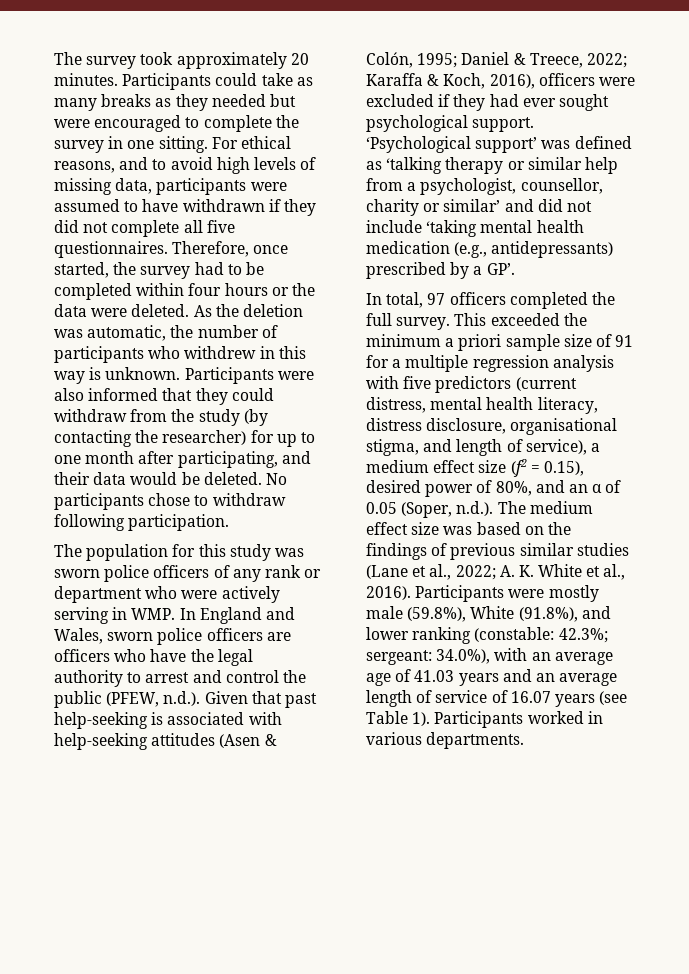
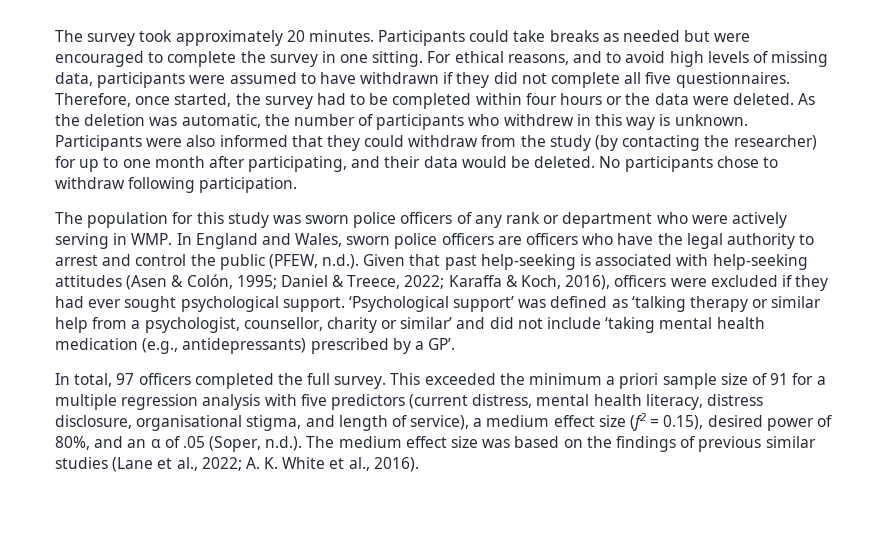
[296,77,313,86] [54,98,97,111] as many -> (546, 36) none
[175,94,208,111] they -> (619, 37) none
[366,502,397,514] 0.05 -> [182,436,205,448] .05
[415,585,599,602] [366,606,611,622] [366,627,608,644] [366,648,613,665] [366,669,618,686] [366,690,628,707] [366,711,603,728] [366,732,525,749] Participants were mostly male (59.8%), White (91.8%), and lower ranking (constable: 42.3%; sergeant: 34.0%), with an average age of 41.03 years and an average length of service of 16.07 years (see Table 1). Participants worked in various departments. -> (419, 464) none

